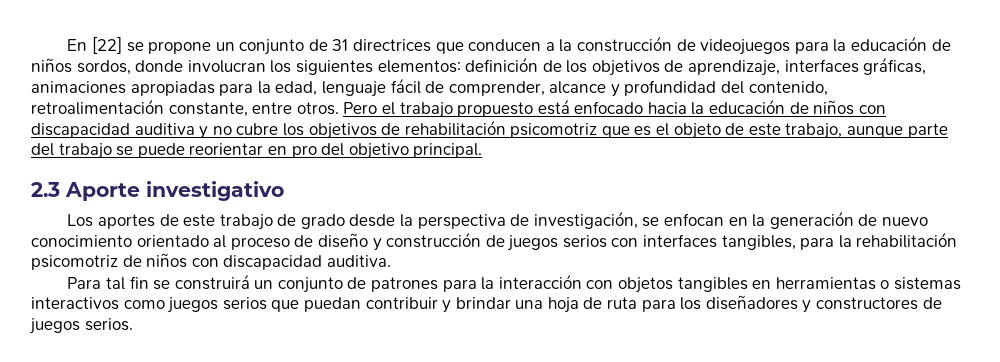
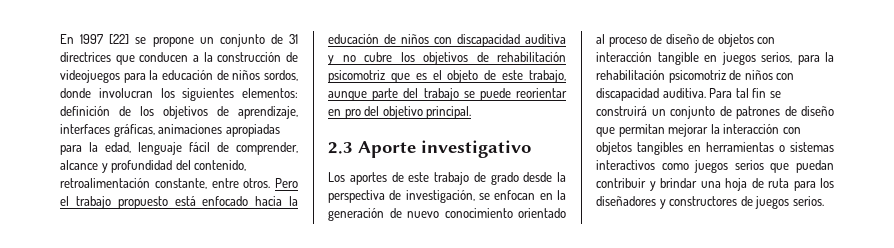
(88, 45) none -> [80,34,104,44] 1997
[372,232,796,251] y construcción de juegos serios con interfaces tangibles, -> [702,34,776,47] [596,52,792,65] de objetos con interacción tangible en juegos serios,
(391, 261) // -> (706, 93) none
[442,279,477,292] para -> [784,106,834,116] [596,124,709,137] de diseño que permitan mejorar

